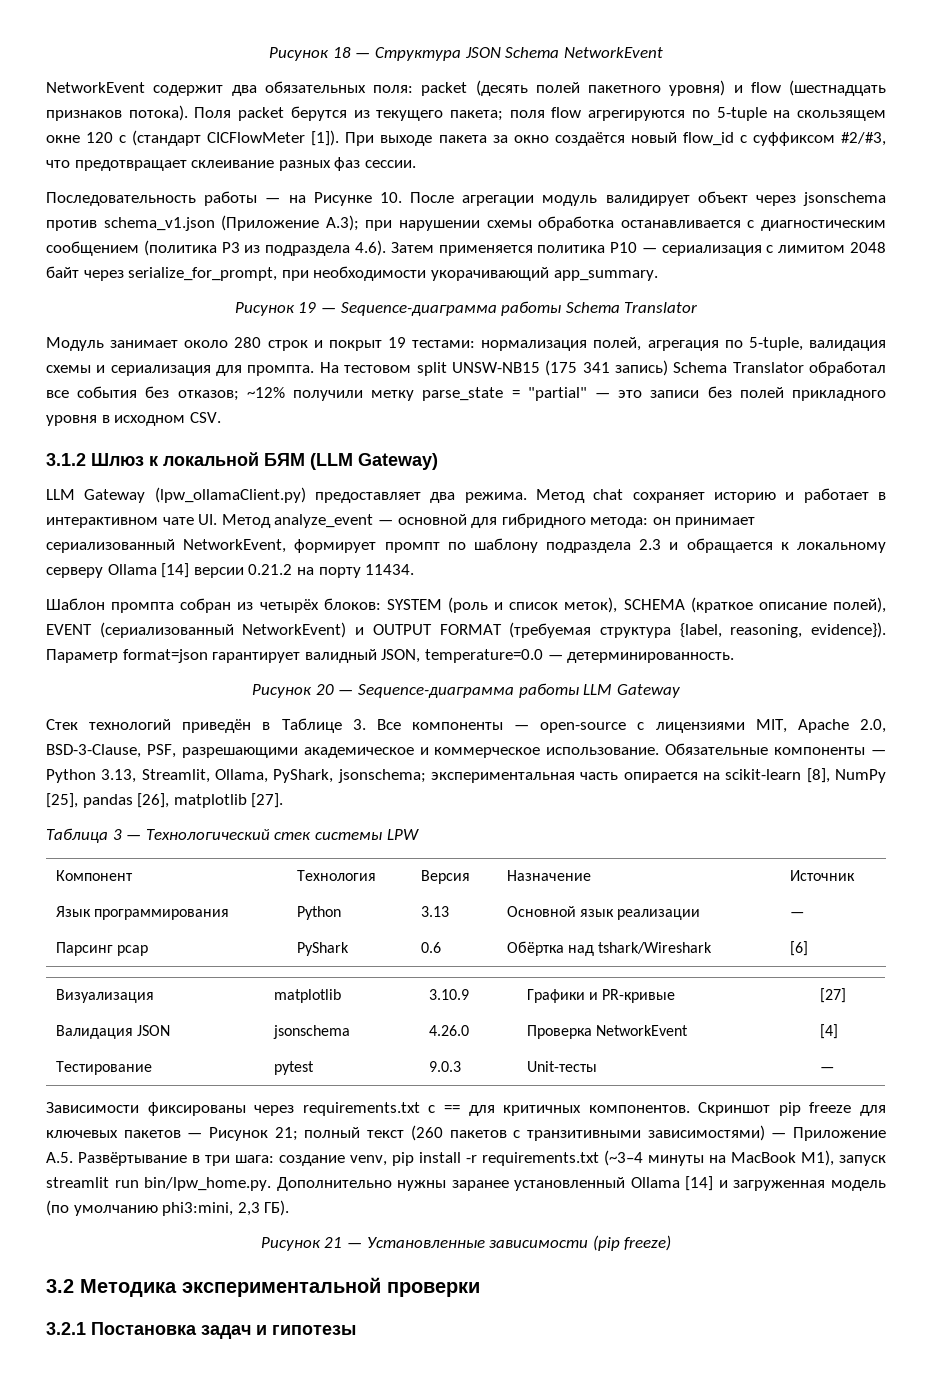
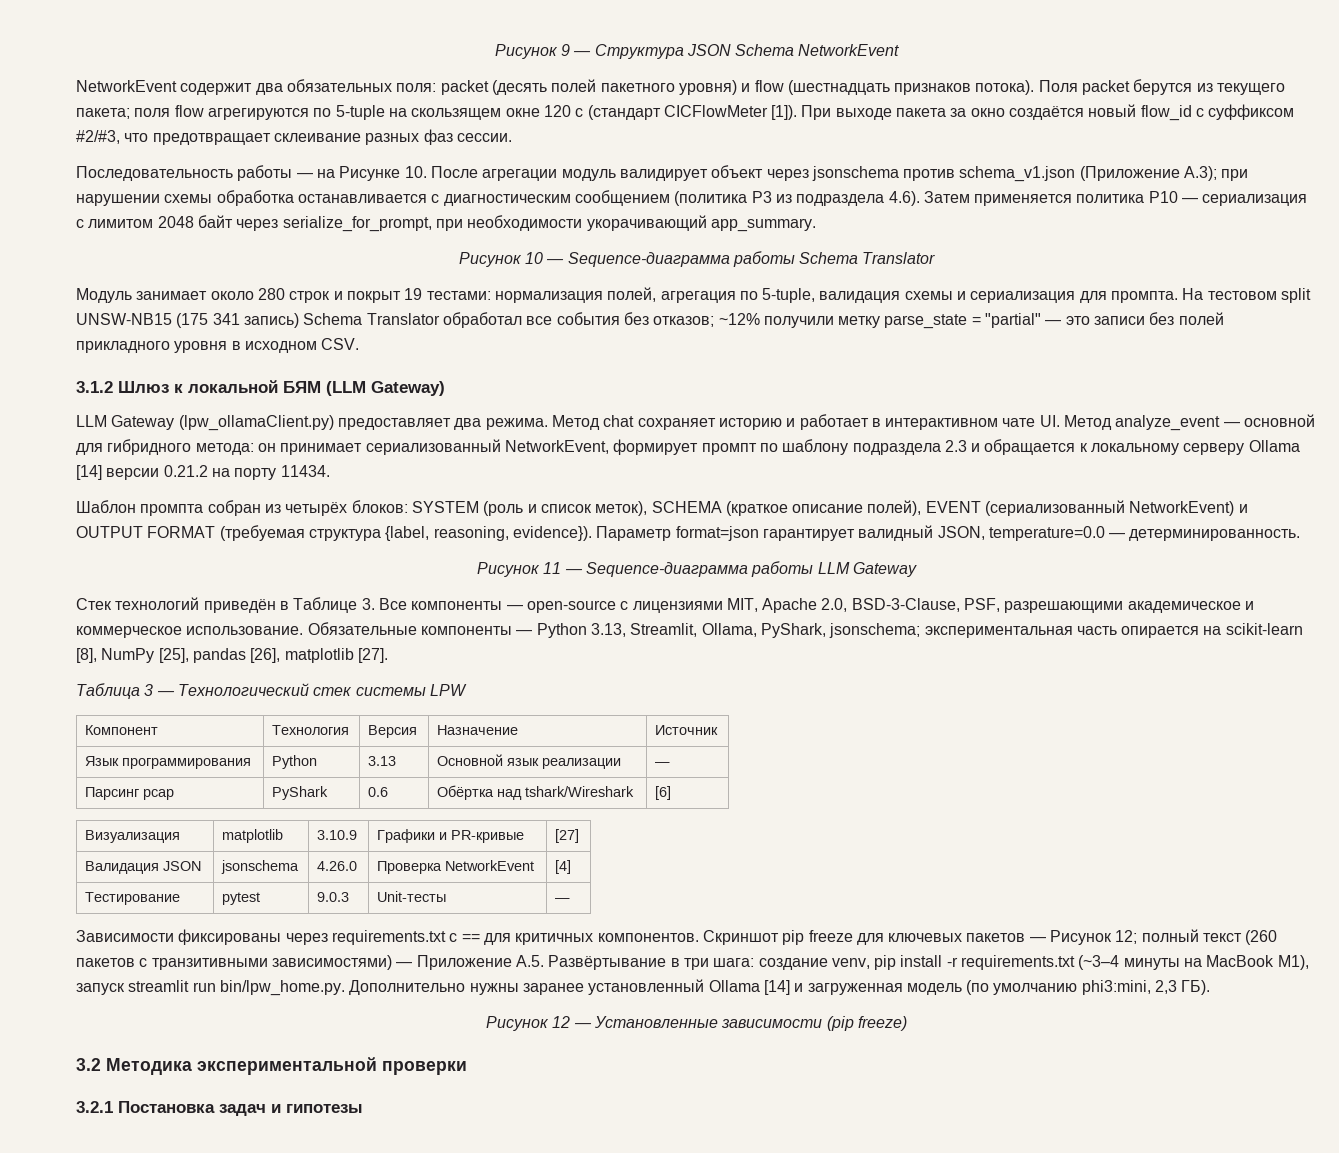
[269,47,351,61] Рисунок 18 -> [494,44,570,59] Рисунок 9
[298,302,317,313] 19 -> [524,252,543,264] 10
[315,684,334,695] 20 -> [543,562,562,574] 11
[274,1127,298,1141] 21; -> [1115,930,1138,944] 12;
[324,1237,343,1248] 21 -> [552,1016,571,1028] 12

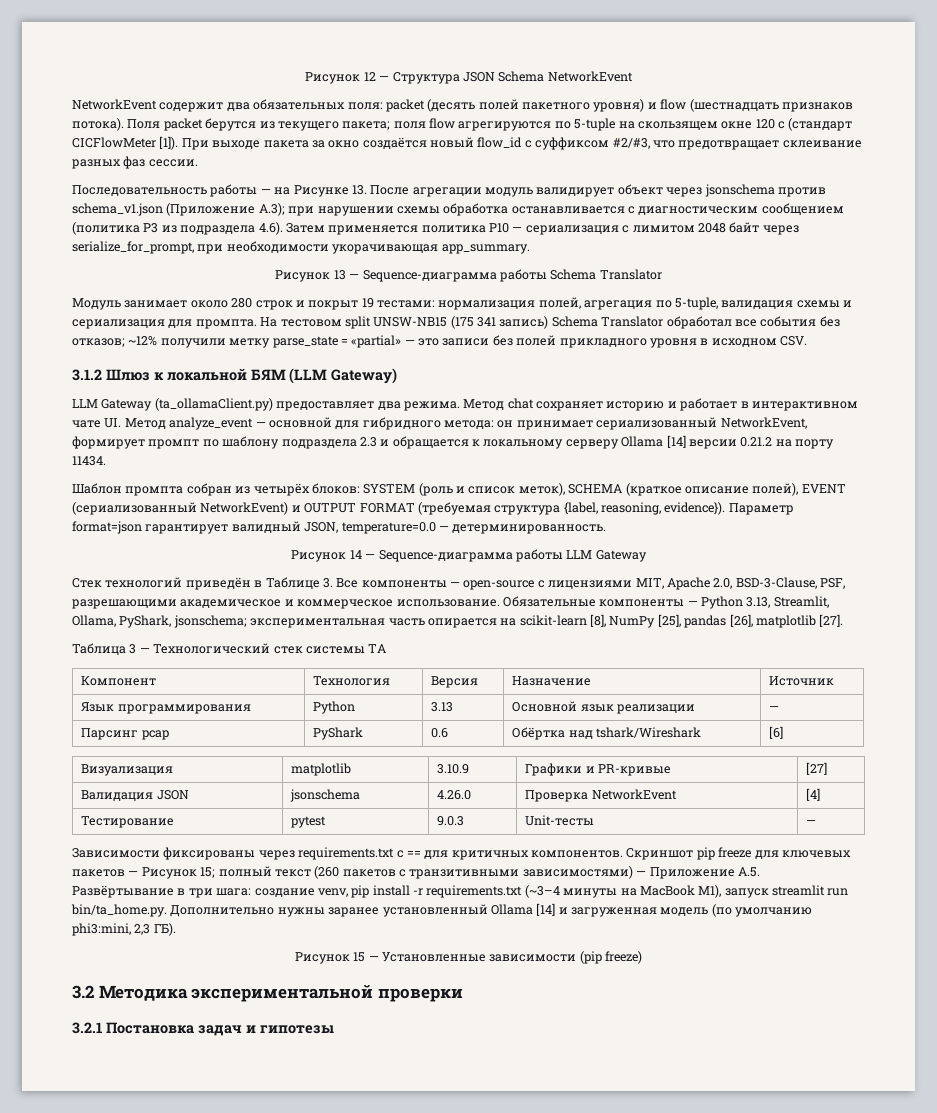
[494,44,570,59] Рисунок 9 -> [305,72,376,84] Рисунок 12
[404,166,427,178] 10. -> [351,185,367,195] 13.
[586,215,707,231] укорачивающий -> [332,244,439,254] укорачивающая
[524,252,543,264] 10 -> [333,270,346,280] 13
[985,313,1042,328] "partial" -> [351,335,402,348] «partial»
[178,415,334,431] (lpw_ollamaClient.py) -> [154,398,273,411] (ta_ollamaClient.py)
[543,562,562,574] 11 -> [349,550,362,559] 14
[429,684,467,696] LPW -> [368,644,387,653] TA
[1115,930,1138,944] 12; -> [200,867,216,878] 15;
[219,980,345,996] bin/lpw_home.py. -> [71,904,167,917] bin/ta_home.py.
[552,1016,571,1028] 12 -> [353,952,366,962] 15

